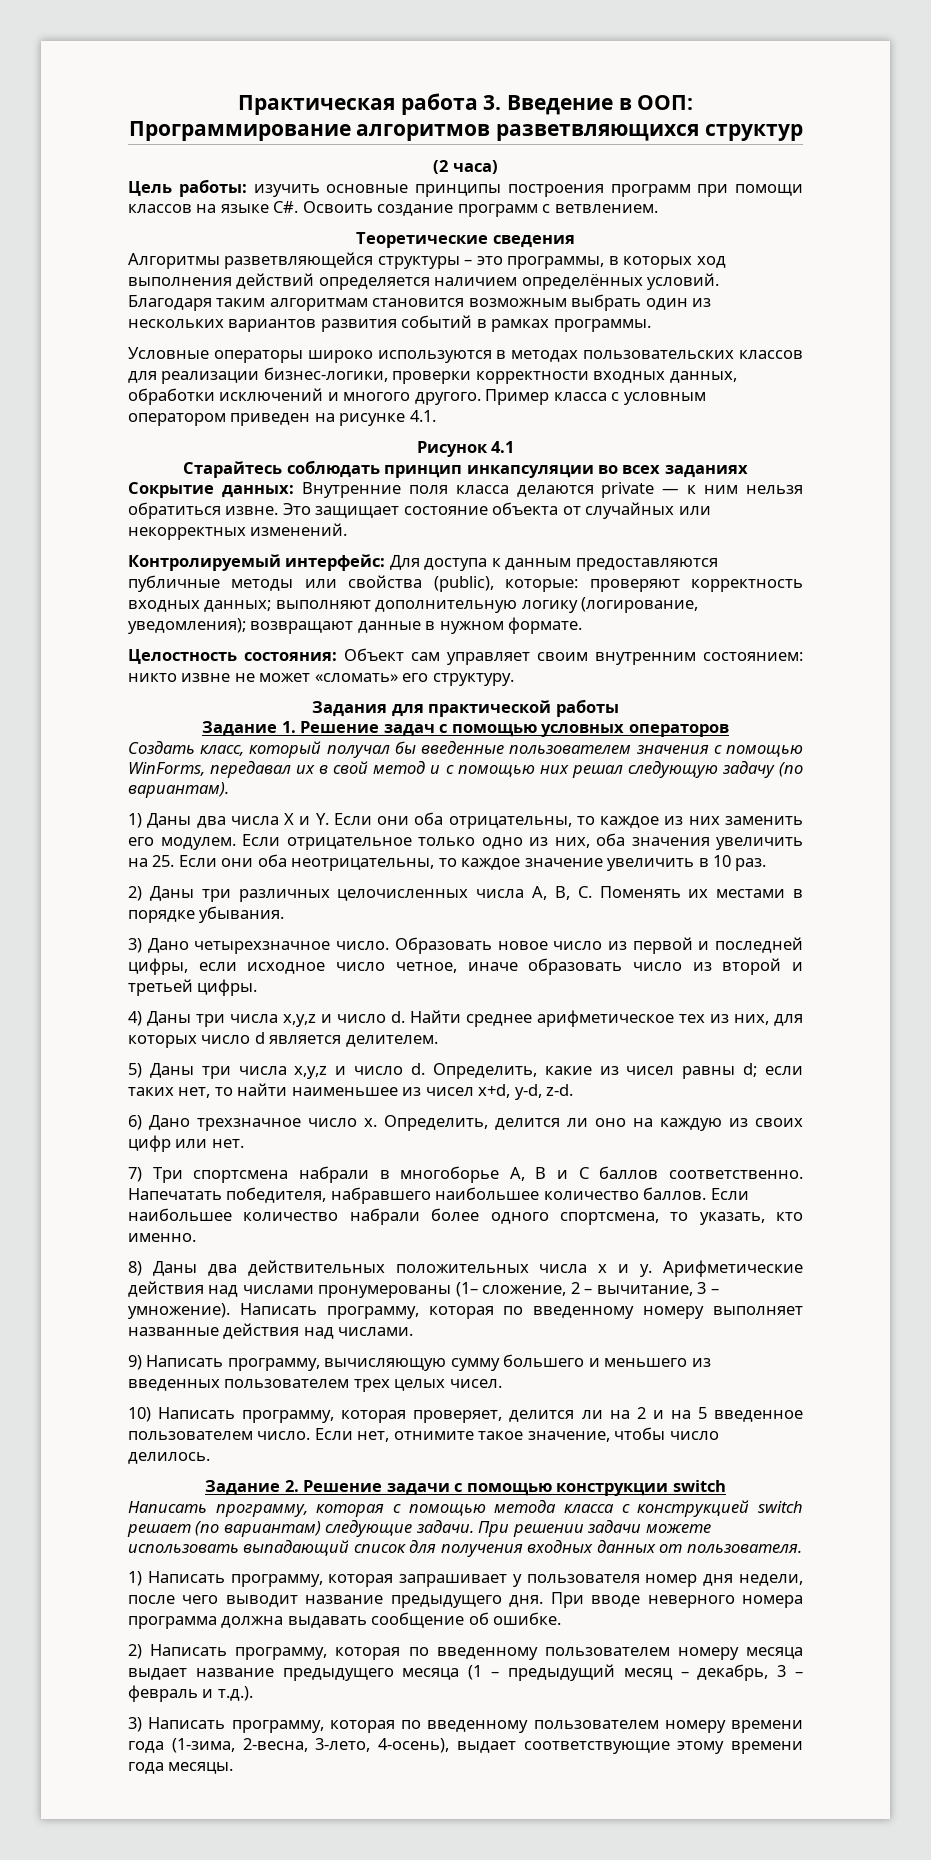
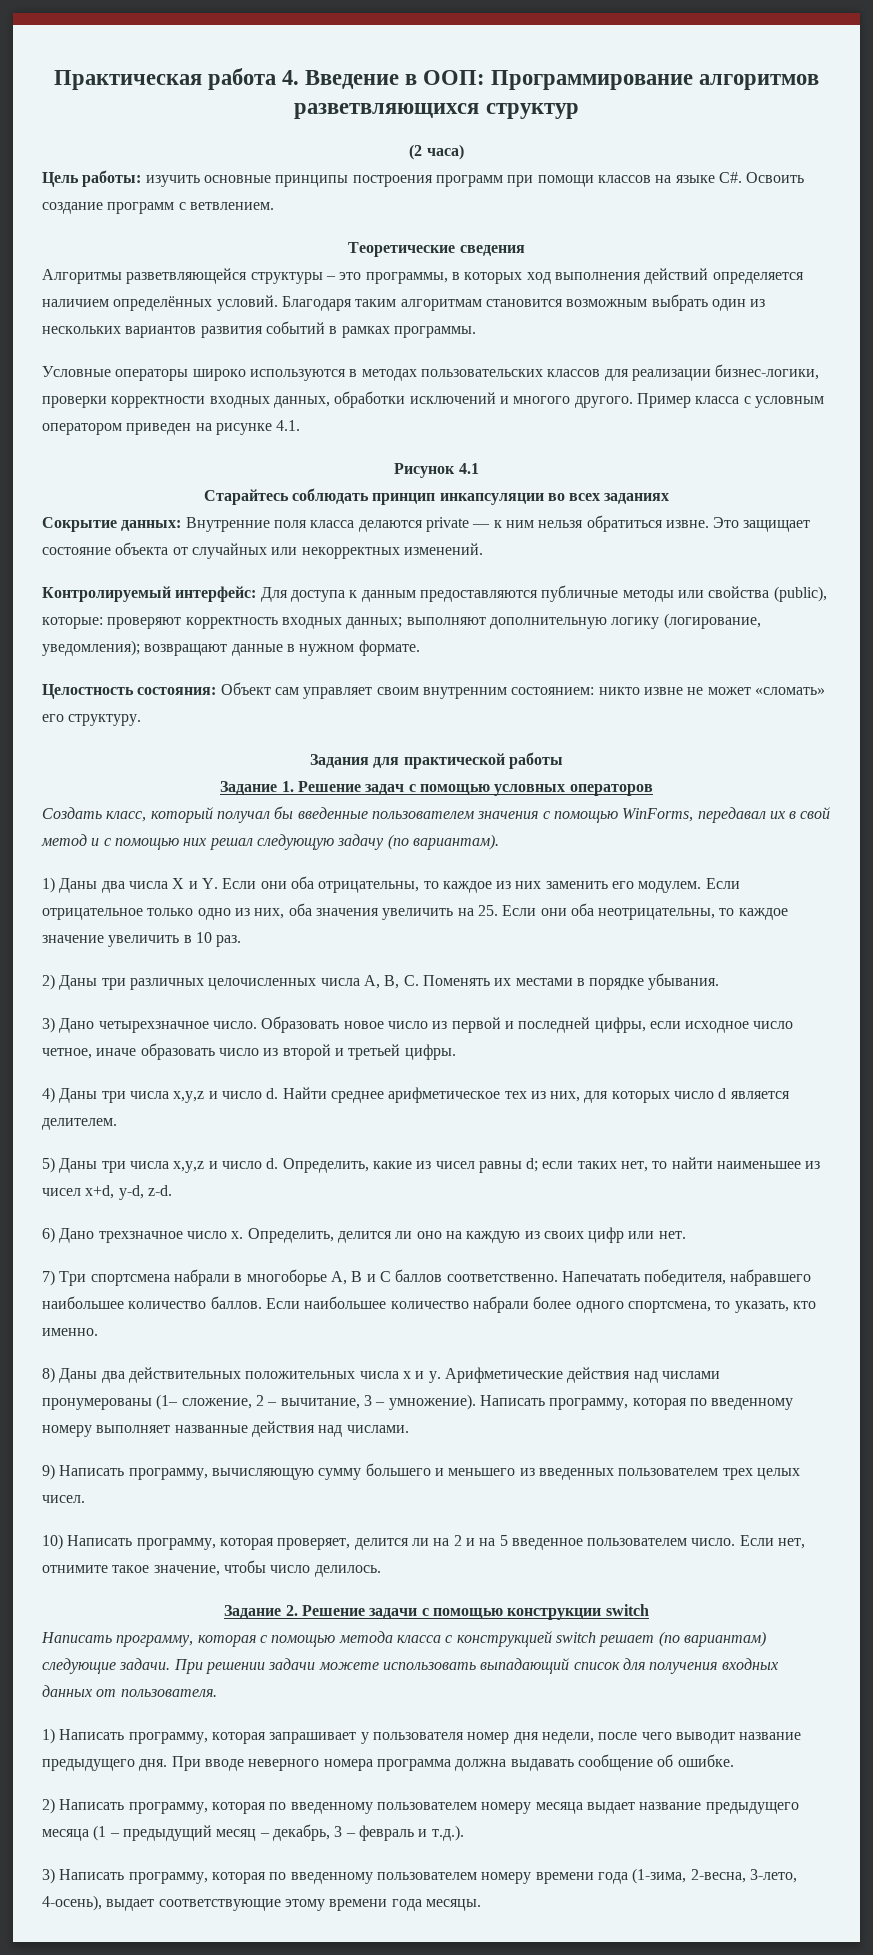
[483,95,502,110] 3. -> [281,70,299,85] 4.

